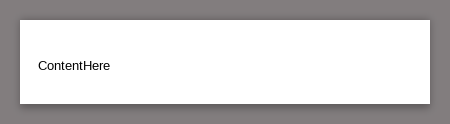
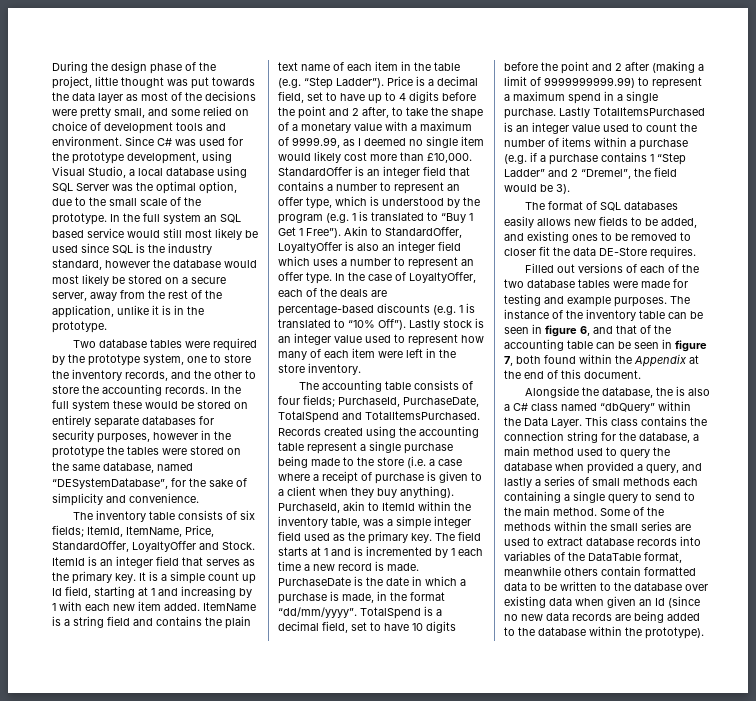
[38,61,110,70] ContentHere -> [52,61,216,74] [52,76,255,89] [52,91,256,103] [52,106,249,119] [52,121,226,134] [52,136,243,146] [52,151,232,164] [52,166,247,178] [52,181,237,194] [52,197,201,206] [52,213,241,225] [52,228,258,240] [52,243,212,255] [52,259,257,270] [52,274,226,286] [52,290,222,301] [52,305,204,318] [52,321,107,333] [72,338,257,351] [52,354,251,366] [52,369,256,381] [52,384,241,396] [52,400,248,411] [52,415,214,428] [52,430,231,443] [52,446,241,458] [52,462,193,473] [52,478,247,489] [52,493,199,506] [72,510,255,522] [52,525,214,537] [52,541,255,552] [52,556,255,568] [52,571,256,584] [52,586,252,598] [52,601,256,611] [52,616,251,629] [278,61,460,71] [278,76,478,89] [278,91,476,104] [278,106,483,119] [278,121,472,133] [278,136,484,148] [278,151,472,163] [278,166,470,178] [278,181,460,194] [278,196,480,209] [278,211,473,224] [278,226,462,238] [278,241,461,253] [278,256,474,269] [278,272,476,284] [278,288,387,297] [278,303,475,316] [278,318,484,330] [278,333,484,346] [278,348,456,360] [278,363,361,375] [298,380,473,392] [278,395,479,407] [278,411,480,423] [278,426,479,438] [278,441,453,454] [278,456,462,468] [278,471,482,484] [278,486,454,498] [278,501,471,513] [278,516,471,529] [278,531,481,544] [278,546,483,558] [278,561,419,571] [278,576,466,586] [278,591,445,604] [278,606,442,619] [278,621,456,633] [504,61,704,74] [504,76,702,89] [504,91,658,104] [504,107,705,119] [504,122,697,134] [504,137,688,150] [504,152,686,165] [504,167,677,179] [504,184,570,194] [524,201,678,211] [504,216,697,228] [504,231,691,243] [504,246,696,259] [524,263,699,273] [504,279,688,288] [504,294,690,307] [504,309,703,321] [504,324,671,337] [504,339,707,352] [504,354,699,367] [504,369,641,379] [524,386,710,398] [504,401,691,413] [504,416,707,428] [504,431,699,443] [504,446,670,459] [504,461,702,474] [504,476,698,488] [504,491,695,504] [504,506,664,516] [504,521,691,531] [504,536,701,546] [504,551,682,563] [504,566,696,576] [504,581,708,591] [504,596,700,608] [504,611,700,623] [504,626,704,639] During the design phase of the project, little thought was put towards the data layer as most of the decisions were pretty small, and some relied on choice of development tools and environment. Since C# was used for the prototype development, using Visual Studio, a local database using SQL Server was the optimal option, due to the small scale of the prototype. In the full system an SQL based service would still most likely be used since SQL is the industry standard, however the database would most likely be stored on a secure server, away from the rest of the application, unlike it is in the prototype. // Two database tables were required by the prototype system, one to store the inventory records, and the other to store the accounting records. In the full system these would be stored on entirely separate databases for security purposes, however in the prototype the tables were stored on the same database, named “DESystemDatabase”, for the sake of simplicity and convenience. // The inventory table consists of six fields; ItemId, ItemName, Price, StandardOffer, LoyaltyOffer and Stock. ItemId is an integer field that serves as the primary key. It is a simple count up Id field, starting at 1 and increasing by 1 with each new item added. ItemName is a string field and contains the plain text name of each item in the table (e.g. “Step Ladder”). Price is a decimal field, set to have up to 4 digits before the point and 2 after, to take the shape of a monetary value with a maximum of 9999.99, as I deemed no single item would likely cost more than £10,000. StandardOffer is an integer field that contains a number to represent an offer type, which is understood by the program (e.g. 1 is translated to “Buy 1 Get 1 Free”). Akin to StandardOffer, LoyaltyOffer is also an integer field which uses a number to represent an offer type. In the case of LoyaltyOffer, each of the deals are percentage-based discounts (e.g. 1 is translated to “10% Off”). Lastly stock is an integer value used to represent how many of each item were left in the store inventory. // The accounting table consists of four fields; PurchaseId, PurchaseDate, TotalSpend and TotalItemsPurchased. Records created using the accounting table represent a single purchase being made to the store (i.e. a case where a receipt of purchase is given to a client when they buy anything). PurchaseId, akin to ItemId within the inventory table, was a simple integer field used as the primary key. The field starts at 1 and is incremented by 1 each time a new record is made. PurchaseDate is the date in which a purchase is made, in the format “dd/mm/yyyy”. TotalSpend is a decimal field, set to have 10 digits before the point and 2 after (making a limit of 9999999999.99) to represent a maximum spend in a single purchase. Lastly TotalItemsPurchased is an integer value used to count the number of items within a purchase (e.g. if a purchase contains 1 “Step Ladder” and 2 “Dremel”, the field would be 3). // The format of SQL databases easily allows new fields to be added, and existing ones to be removed to closer fit the data DE-Store requires. // Filled out versions of each of the two database tables were made for testing and example purposes. The instance of the inventory table can be seen in figure 6, and that of the accounting table can be seen in figure 7, both found within the Appendix at the end of this document. // Alongside the database, the is also a C# class named “dbQuery” within the Data Layer. This class contains the connection string for the database, a main method used to query the database when provided a query, and lastly a series of small methods each containing a single query to send to the main method. Some of the methods within the small series are used to extract database records into variables of the DataTable format, meanwhile others contain formatted data to be written to the database over existing data when given an Id (since no new data records are being added to the database within the prototype).

